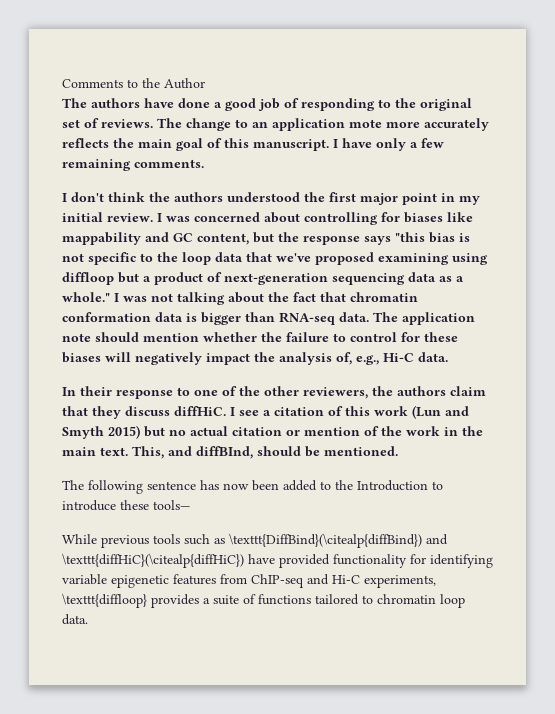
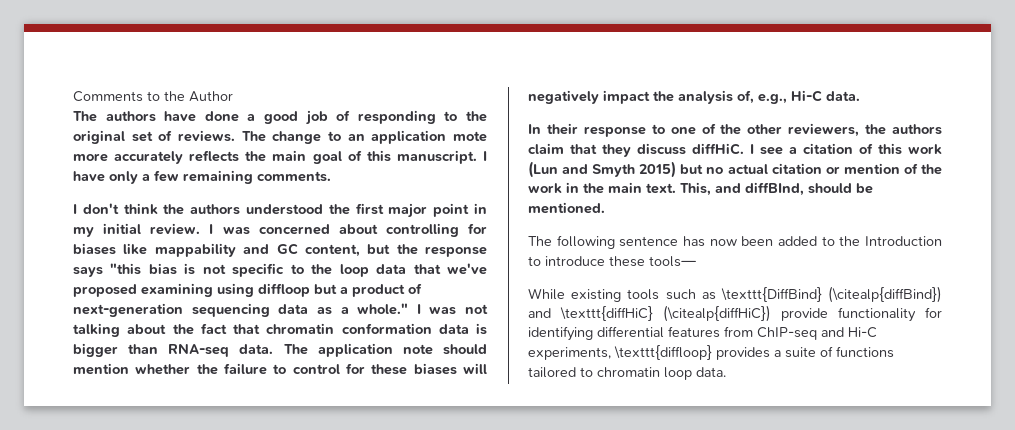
[101,535,149,548] previous -> [571,289,622,302] existing
[229,533,448,548] [62,553,330,568] \texttt{DiffBind}(\citealp{diffBind}) and \texttt{diffHiC}(\citealp{diffHiC}) have provided -> [720,286,942,303] [528,305,828,322] \texttt{DiffBind} (\citealp{diffBind}) and \texttt{diffHiC} (\citealp{diffHiC}) provide
[62,574,169,588] variable epigenetic -> [597,326,664,338] differential

